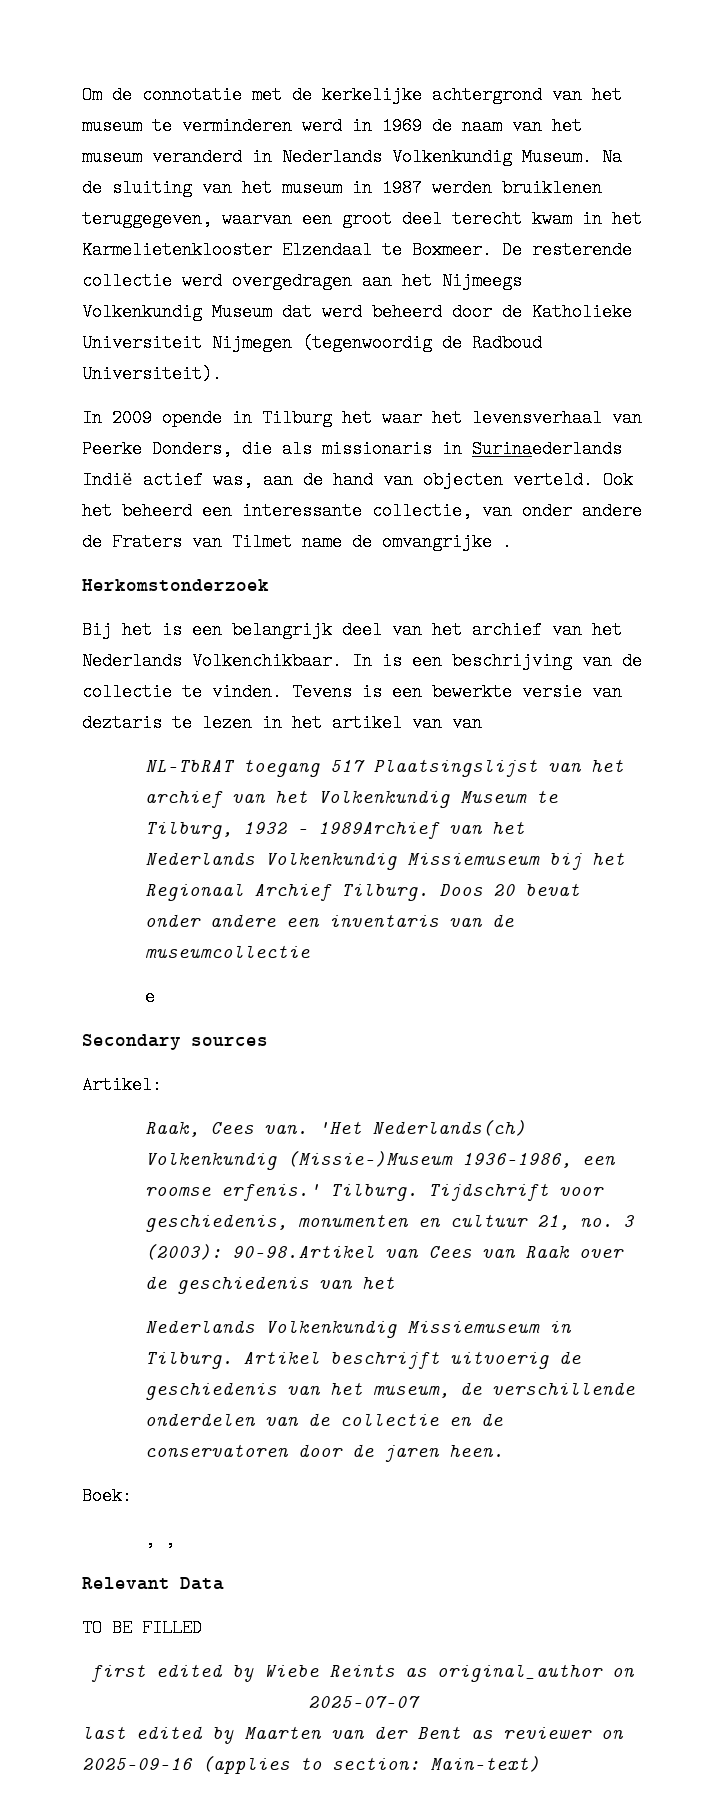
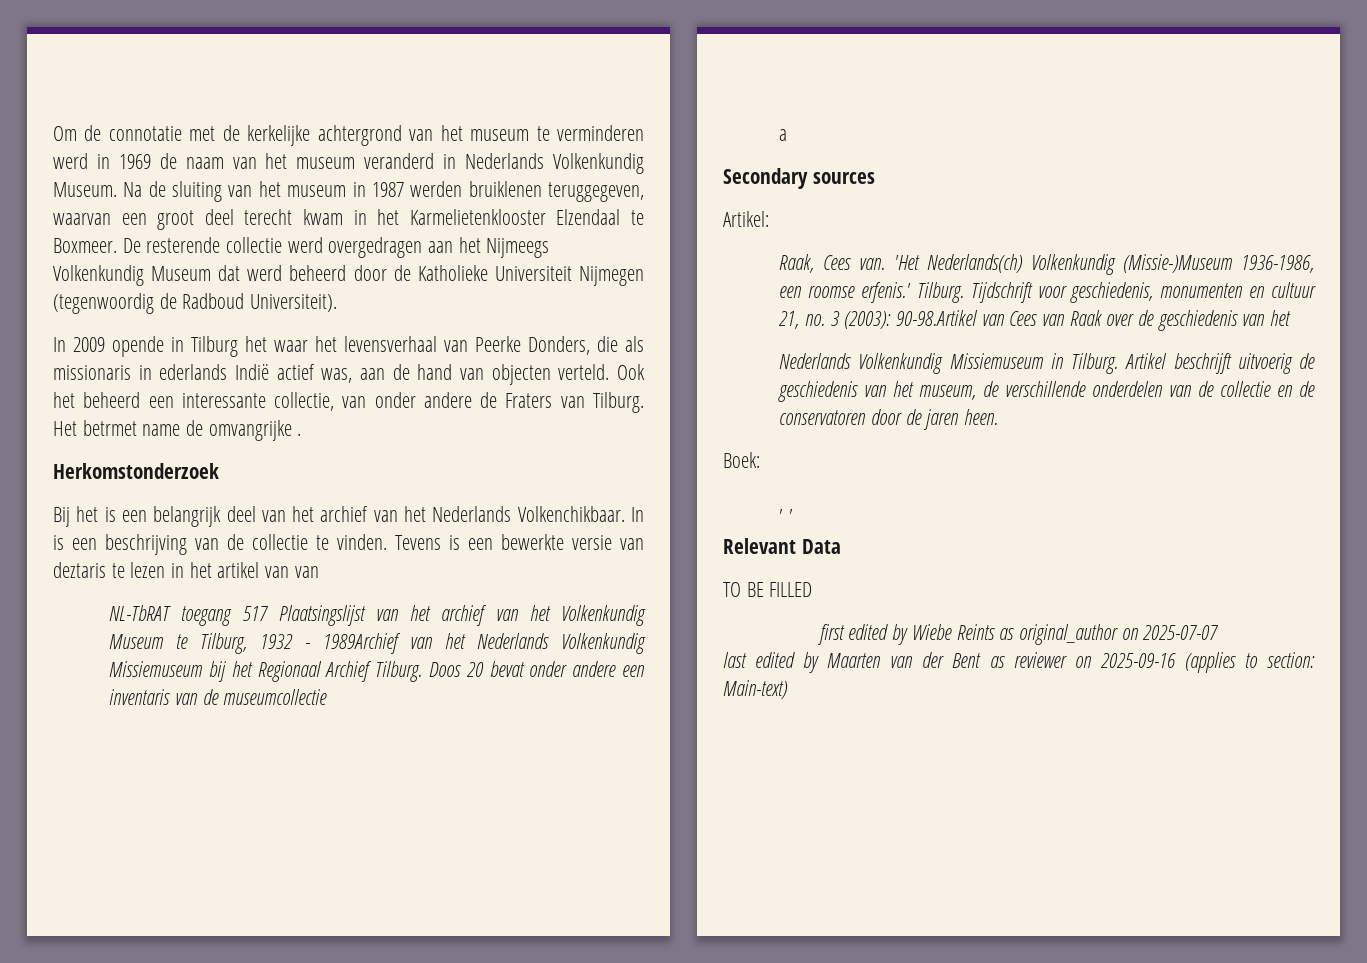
[472,440,622,458] Surinaederlands -> [159,364,228,380] ederlands
[232,533,292,551] Tilmet -> [592,392,644,413] [53,420,137,436] Tilburg. Het betrmet
[144,988,155,1006] e -> [779,129,788,141] a

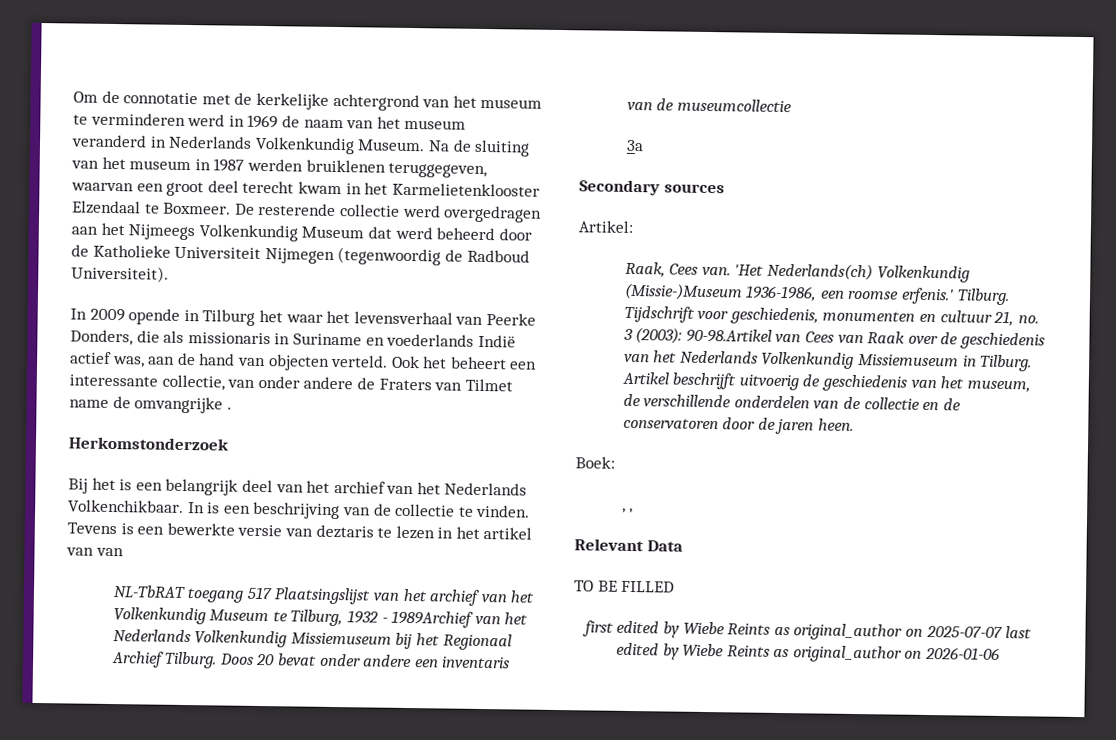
[159,364,228,380] ederlands -> [292,333,475,347] Suriname en voederlands
[83,392,141,408] beheerd -> [450,356,507,370] beheert
[592,392,644,413] [53,420,137,436] Tilburg. Het betrmet -> [464,378,513,392] Tilmet
[779,129,788,141] a -> [625,139,644,152] 3a
(1291, 318) // -> (678, 356) none
(1219, 632) // -> (1003, 631) none
[827,652,1315,673] [723,680,788,699] Maarten van der Bent as reviewer on 2025-09-16 (applies to section: Main-text) -> [682,643,1001,663] Wiebe Reints as original_author on 2026-01-06

